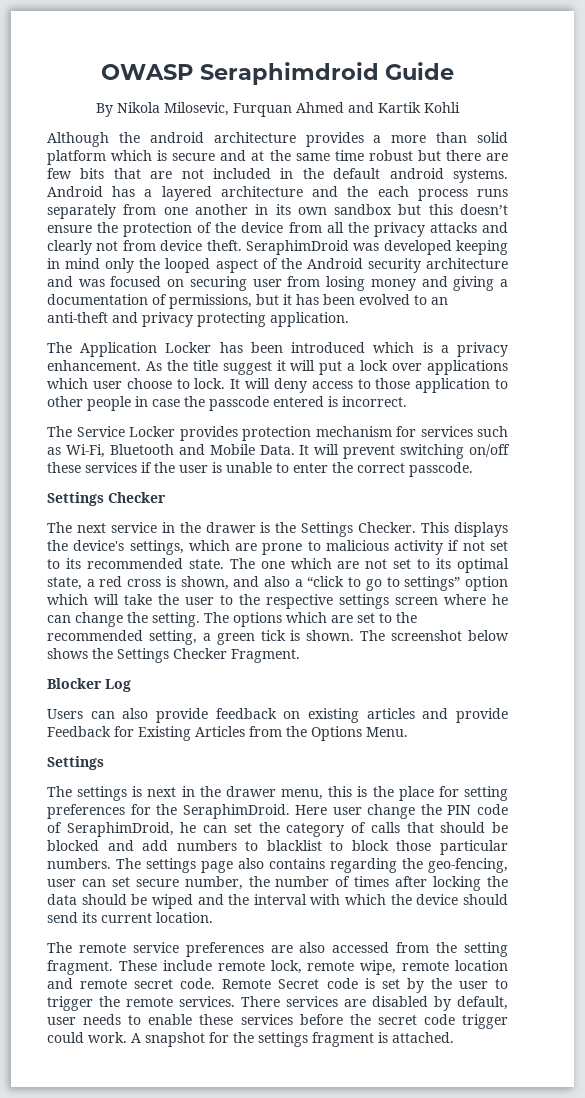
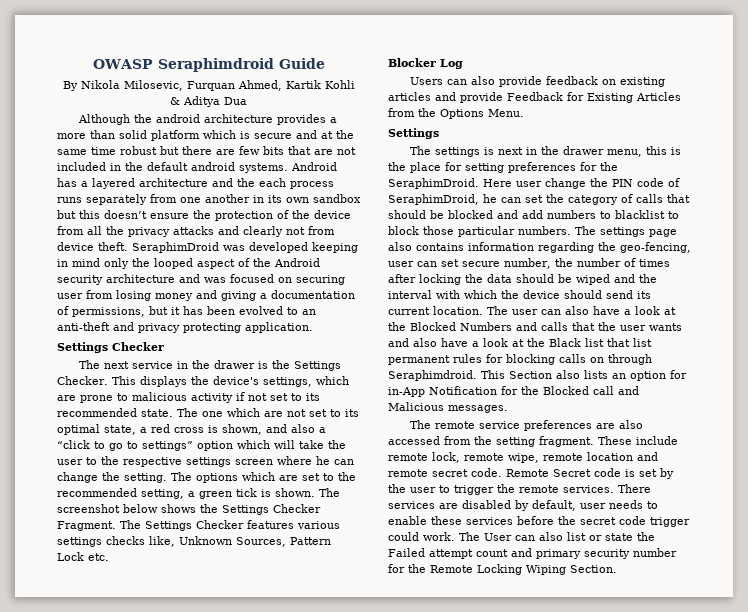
[296,102,374,113] Ahmed and -> [237,80,282,91] Ahmed,
(460, 107) none -> [170,96,247,107] & Aditya Dua
[47,342,509,357] [47,360,509,375] [47,378,508,393] [47,396,407,411] [47,426,508,441] [47,444,510,459] [47,462,473,477] // The Application Locker has been introduced which is a privacy enhancement. As the title suggest it will put a lock over applications which user choose to lock. It will deny access to those application to other people in case the passcode entered is incorrect. // The Service Locker provides protection mechanism for services such as Wi-Fi, Bluetooth and Mobile Data. It will prevent switching on/off these services if the user is unable to enter the correct passcode. -> (313, 327) none
(300, 656) none -> [120,520,340,531] [57,536,331,547] [57,552,109,561] The Settings Checker features various settings checks like, Unknown Sources, Pattern Lock etc.
(325, 863) none -> [468,242,534,251] information
(213, 917) none -> [487,306,676,315] [388,322,682,331] [388,338,652,347] [388,354,652,365] [388,370,687,381] [388,386,639,397] [388,402,508,413] The user can also have a look at the Blocked Numbers and calls that the user wants and also have a look at the Black list that list permanent rules for blocking calls on through Seraphimdroid. This Section also lists an option for in-App Notification for the Blocked call and Malicious messages.
[131,1032,454,1047] A snapshot for the settings fragment is attached. -> [459,532,655,541] [388,548,677,559] [388,564,617,575] The User can also list or state the Failed attempt count and primary security number for the Remote Locking Wiping Section.

